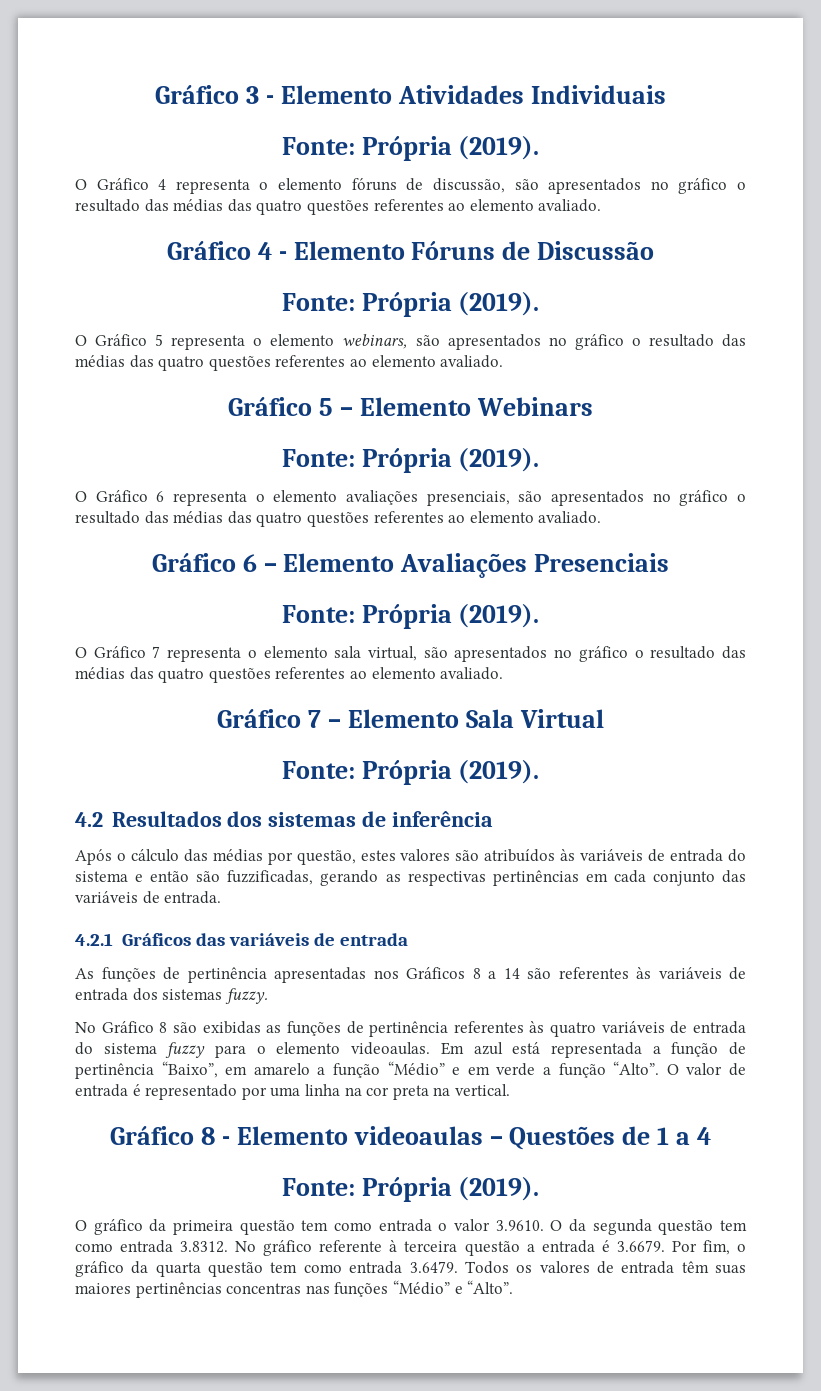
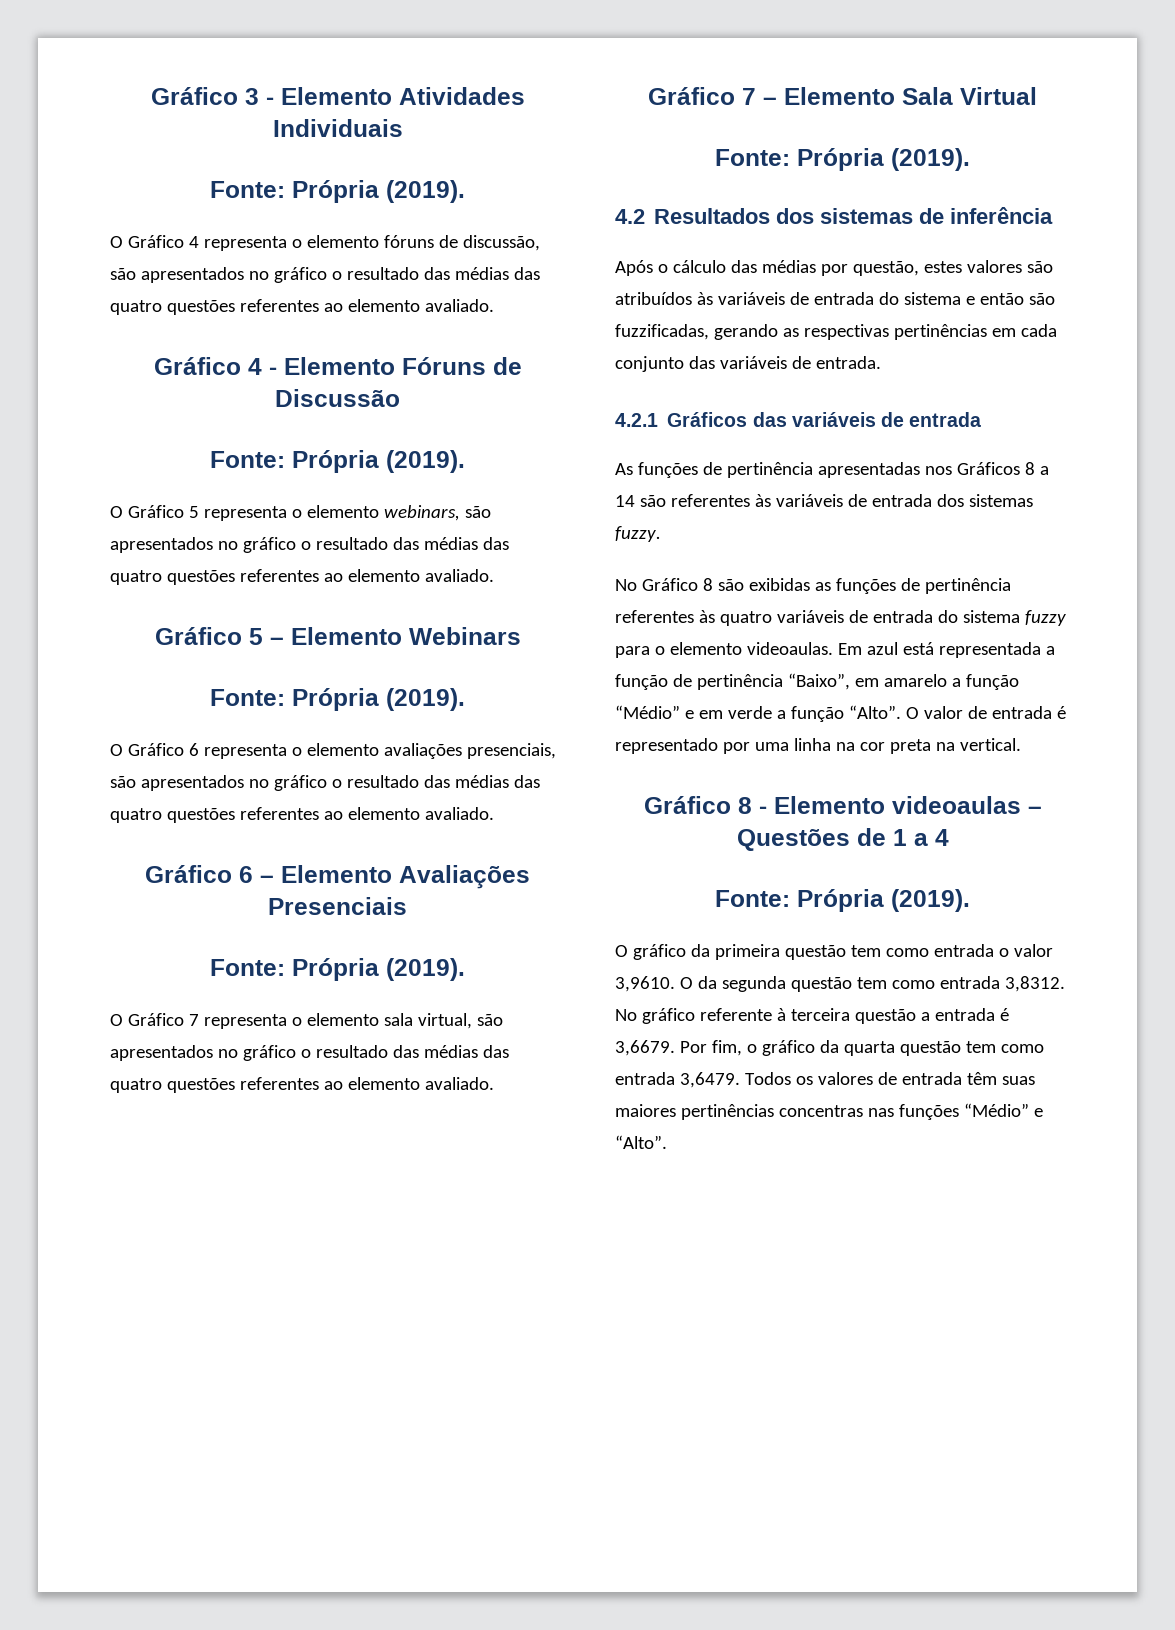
[495,1220,544,1231] 3.9610. -> [615,976,675,992] 3,9610.
[180,1241,229,1253] 3.8312. -> [1004,976,1065,992] 3,8312.
[616,1240,665,1252] 3.6679. -> [615,1040,675,1056] 3,6679.
[409,1261,458,1273] 3.6479. -> [679,1072,740,1088] 3,6479.

